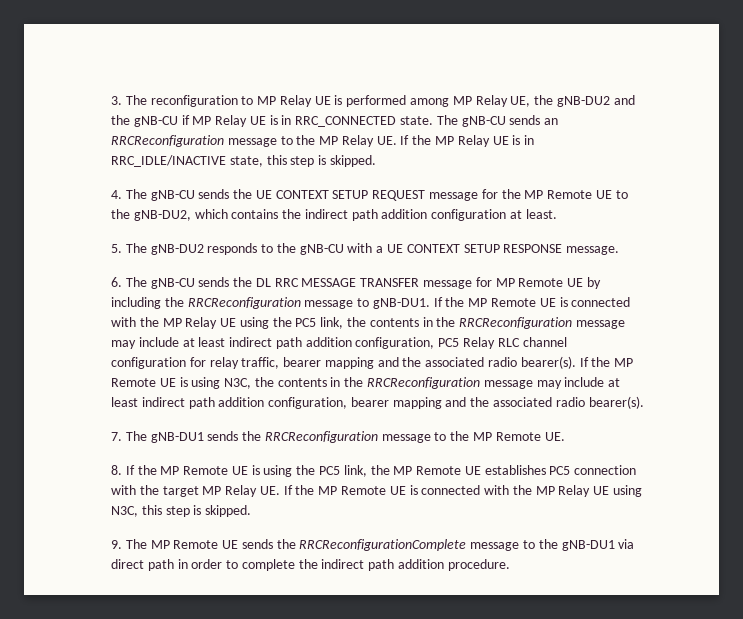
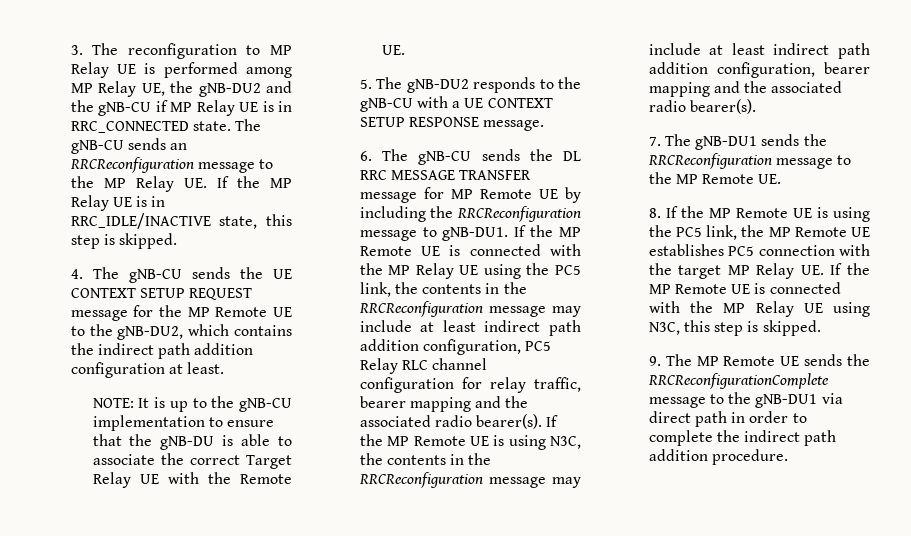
(557, 214) none -> [92,396,292,412] [92,415,274,431] [92,434,292,450] [92,453,292,469] [92,472,292,488] [381,45,405,55] // NOTE: It is up to the gNB-CU implementation to ensure that the gNB-DU is able to associate the correct Target Relay UE with the Remote UE.

